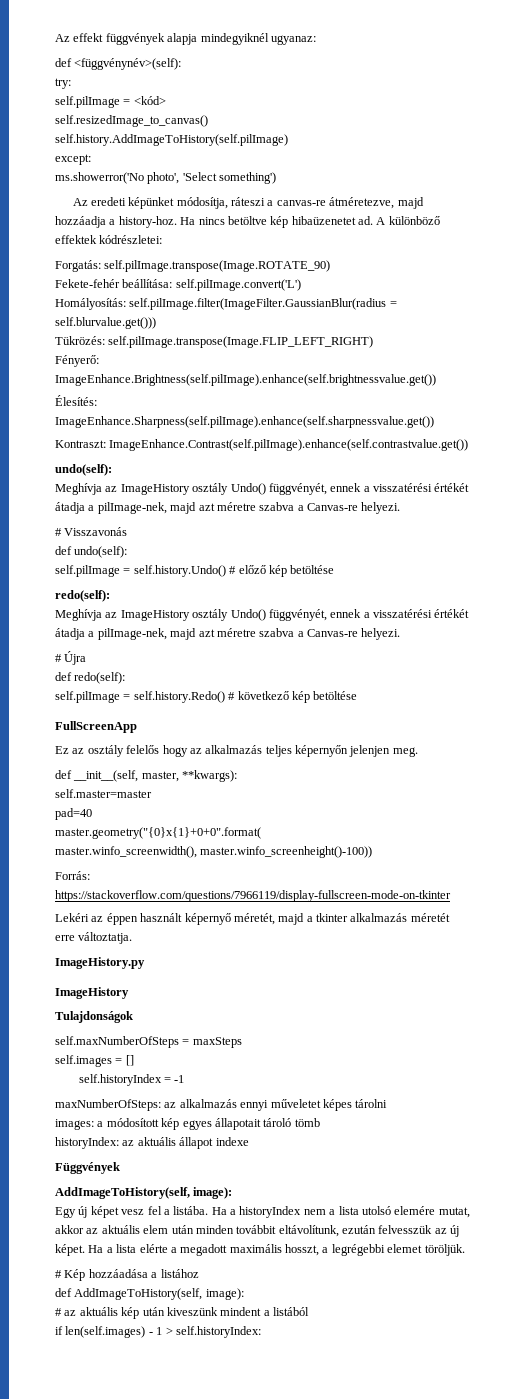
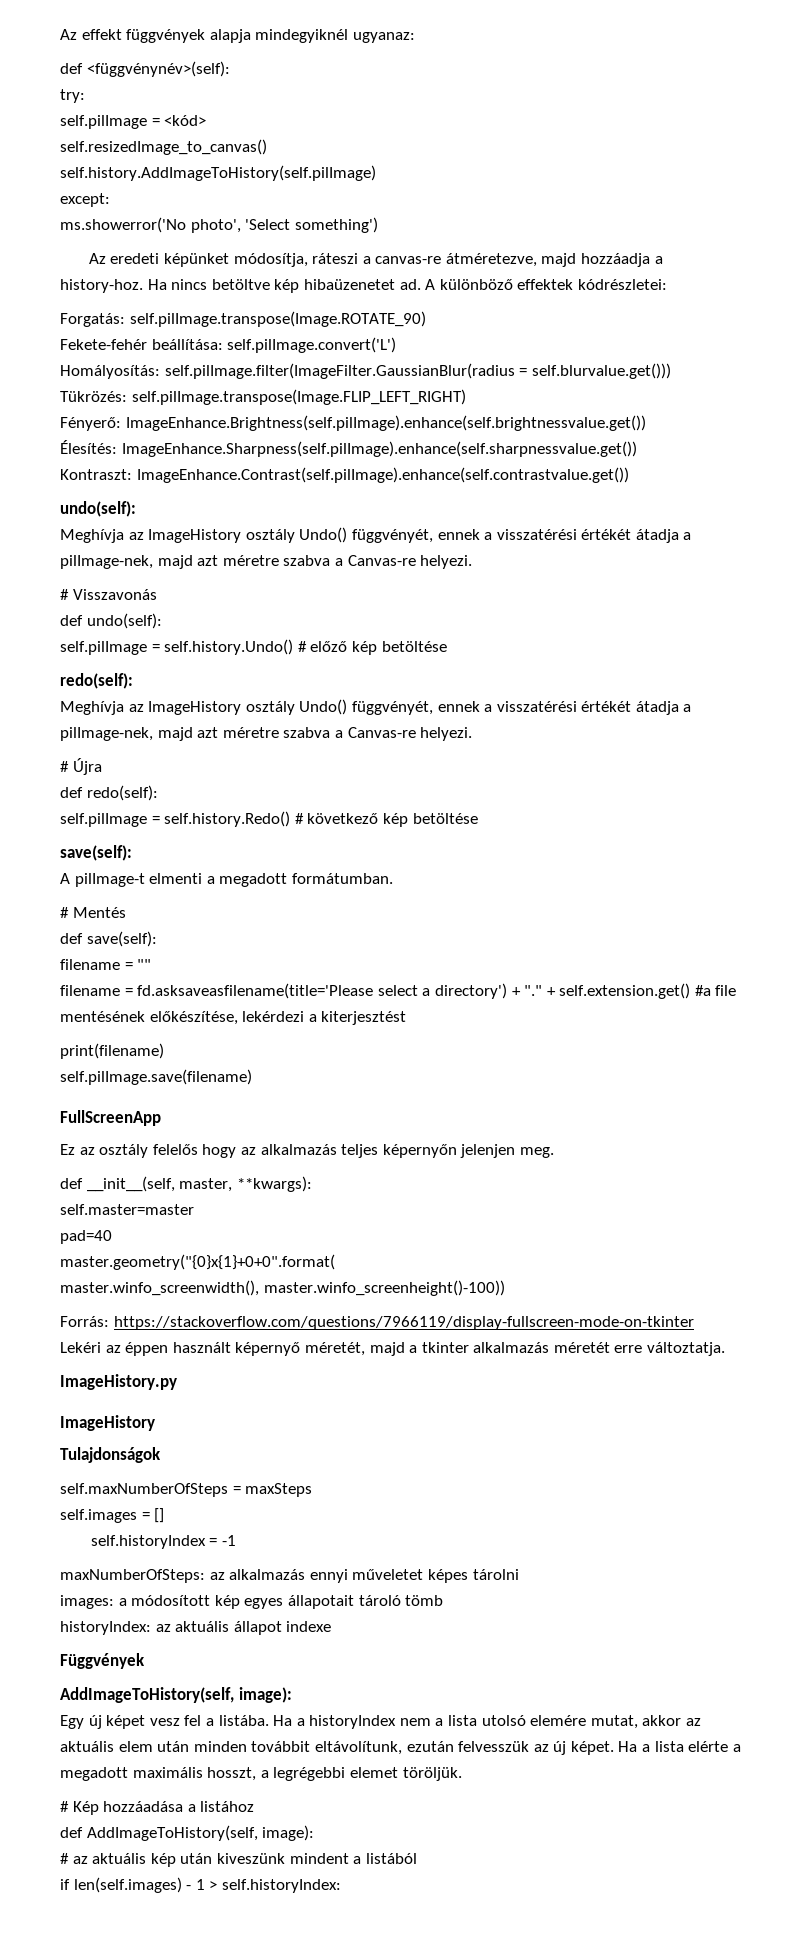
(358, 695) none -> [60,845,132,861] [60,873,393,887] [60,907,126,918] [60,931,157,947] [60,959,152,970] [60,983,737,999] [60,1011,407,1025] [60,1043,164,1059] [60,1069,252,1085] // save(self): // A pilImage-t elmenti a megadott formátumban. // # Mentés // def save(self): // filename = "" // filename = fd.asksaveasfilename(title='Please select a directory') + "." + self.extension.get() #a file mentésének előkészítése, lekérdezi a kiterjesztést // print(filename) // self.pilImage.save(filename)

